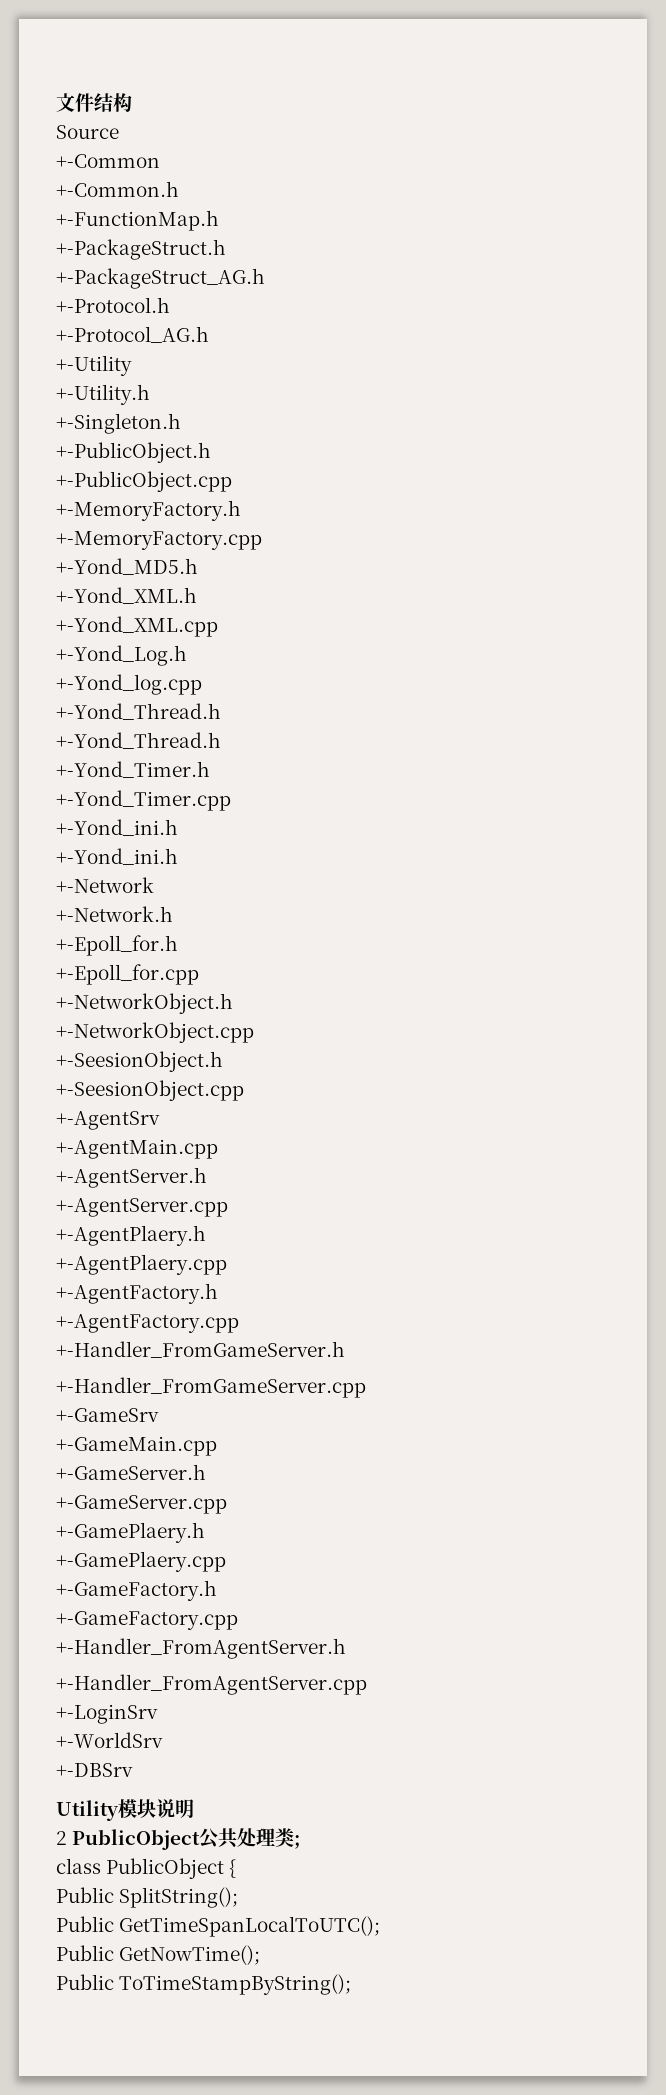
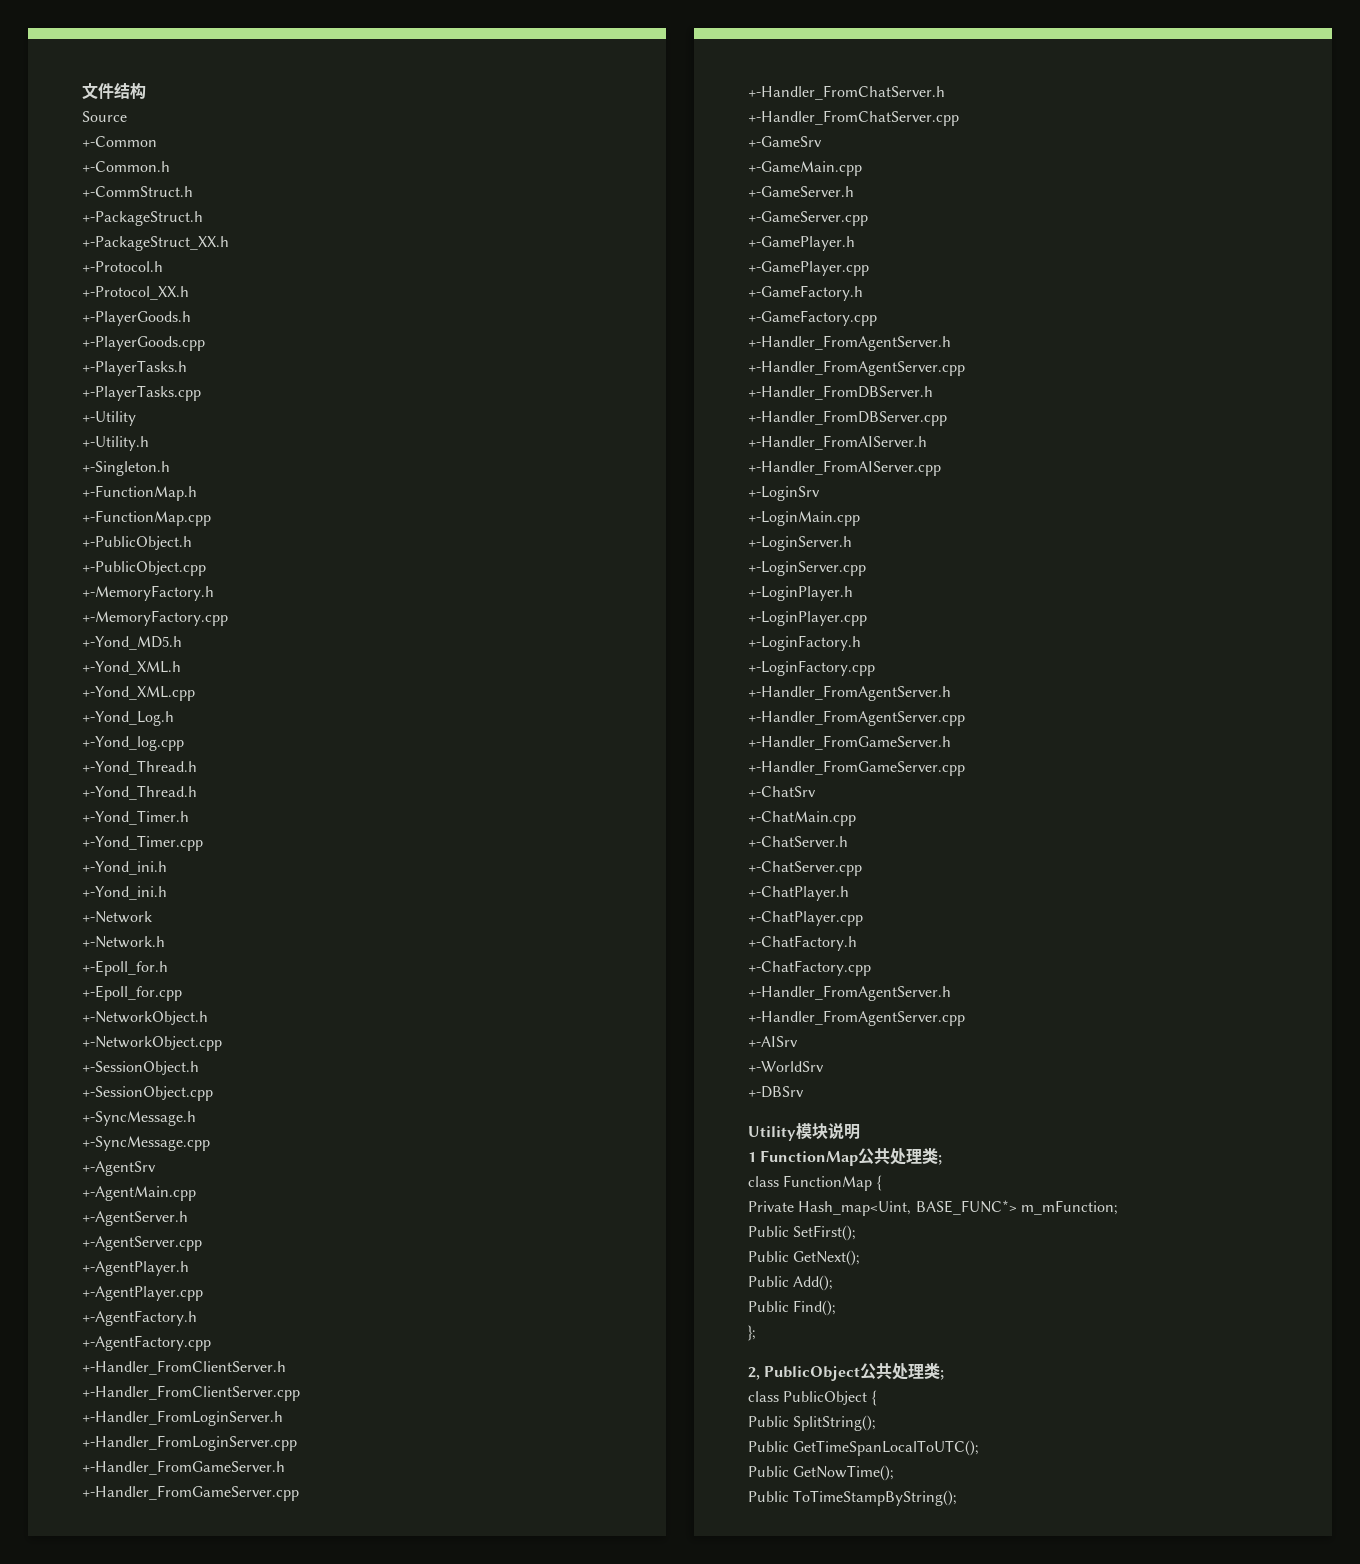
[56,210,219,231] +-FunctionMap.h -> [82,186,193,197] +-CommStruct.h
[56,268,265,289] +-PackageStruct_AG.h -> [82,236,229,251] +-PackageStruct_XX.h
[56,326,209,343] +-Protocol_AG.h -> [82,286,189,300] [82,311,191,326] [82,336,205,351] [82,360,187,376] [82,385,201,401] +-Protocol_XX.h // +-PlayerGoods.h // +-PlayerGoods.cpp // +-PlayerTasks.h // +-PlayerTasks.cpp
(181, 423) none -> [82,485,197,501] [82,510,211,526] // +-FunctionMap.h // +-FunctionMap.cpp
[56,1051,223,1072] [56,1080,244,1101] +-SeesionObject.h // +-SeesionObject.cpp -> [82,1061,199,1075] [82,1086,213,1101] [82,1111,196,1126] [82,1136,210,1151] +-SessionObject.h // +-SessionObject.cpp // +-SyncMessage.h // +-SyncMessage.cpp
[56,1225,206,1246] [56,1254,227,1275] +-AgentPlaery.h // +-AgentPlaery.cpp -> [82,1261,189,1276] [82,1286,203,1301] +-AgentPlayer.h // +-AgentPlayer.cpp
[56,1341,345,1358] [56,1377,366,1398] // +-Handler_FromGameServer.h // +-Handler_FromGameServer.cpp -> [82,1360,286,1375] [82,1385,300,1401] [82,1410,283,1426] [82,1435,297,1451] [82,1460,285,1475] [82,1485,299,1501] [748,85,945,100] [748,110,959,126] // +-Handler_FromClientServer.h // +-Handler_FromClientServer.cpp // +-Handler_FromLoginServer.h // +-Handler_FromLoginServer.cpp // +-Handler_FromGameServer.h // +-Handler_FromGameServer.cpp // +-Handler_FromChatServer.h // +-Handler_FromChatServer.cpp
[56,1522,205,1543] [56,1551,226,1572] +-GamePlaery.h // +-GamePlaery.cpp -> [748,236,855,251] [748,261,869,276] +-GamePlayer.h // +-GamePlayer.cpp
[56,1704,158,1724] +-LoginSrv -> [748,385,933,400] [748,410,947,426] [748,435,927,450] [748,460,941,476] [748,486,820,501] [748,511,860,526] [748,536,852,551] [748,561,866,576] [748,586,853,601] [748,611,867,626] [748,635,861,651] [748,660,875,676] [748,685,951,701] [748,710,965,726] [748,735,951,750] [748,760,965,776] [748,786,816,797] [748,811,856,826] [748,836,848,847] [748,861,862,876] [748,886,849,901] [748,911,863,926] [748,935,857,951] [748,960,871,976] [748,985,951,1001] [748,1010,965,1026] [748,1036,798,1047] +-Handler_FromDBServer.h // +-Handler_FromDBServer.cpp // +-Handler_FromAIServer.h // +-Handler_FromAIServer.cpp // +-LoginSrv // +-LoginMain.cpp // +-LoginServer.h // +-LoginServer.cpp // +-LoginPlayer.h // +-LoginPlayer.cpp // +-LoginFactory.h // +-LoginFactory.cpp // +-Handler_FromAgentServer.h // +-Handler_FromAgentServer.cpp // +-Handler_FromGameServer.h // +-Handler_FromGameServer.cpp // +-ChatSrv // +-ChatMain.cpp // +-ChatServer.h // +-ChatServer.cpp // +-ChatPlayer.h // +-ChatPlayer.cpp // +-ChatFactory.h // +-ChatFactory.cpp // +-Handler_FromAgentServer.h // +-Handler_FromAgentServer.cpp // +-AISrv
[56,1831,67,1845] 2 -> [748,1148,943,1166] [748,1175,882,1191] [748,1200,1118,1216] [748,1225,857,1241] [748,1250,861,1266] [748,1275,834,1291] [748,1300,837,1316] [748,1325,756,1341] [748,1367,760,1380] 1 FunctionMap公共处理类; // class FunctionMap { // Private Hash_map<Uint, BASE_FUNC*> m_mFunction; // Public SetFirst(); // Public GetNext(); // Public Add(); // Public Find(); // }; // 2,

